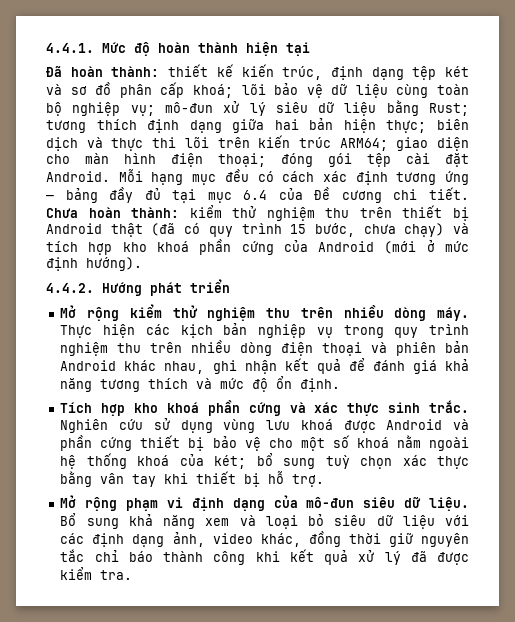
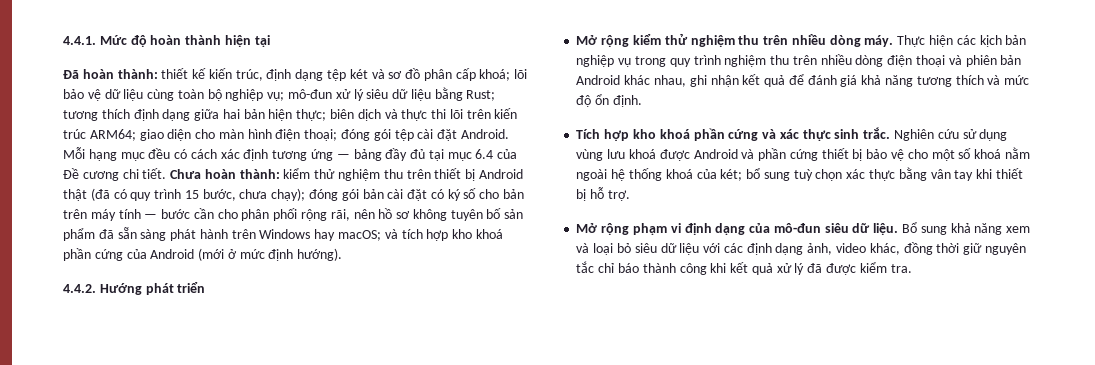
[404,223,445,237] chạy) -> [271,188,525,201] [63,208,524,221] [63,227,382,241] chạy); đóng gói bản cài đặt có ký số cho bản trên máy tính — bước cần cho phân phối rộng rãi, nên hồ sơ không tuyên bố sản phẩm đã sẵn sàng phát hành trên Windows hay macOS;

